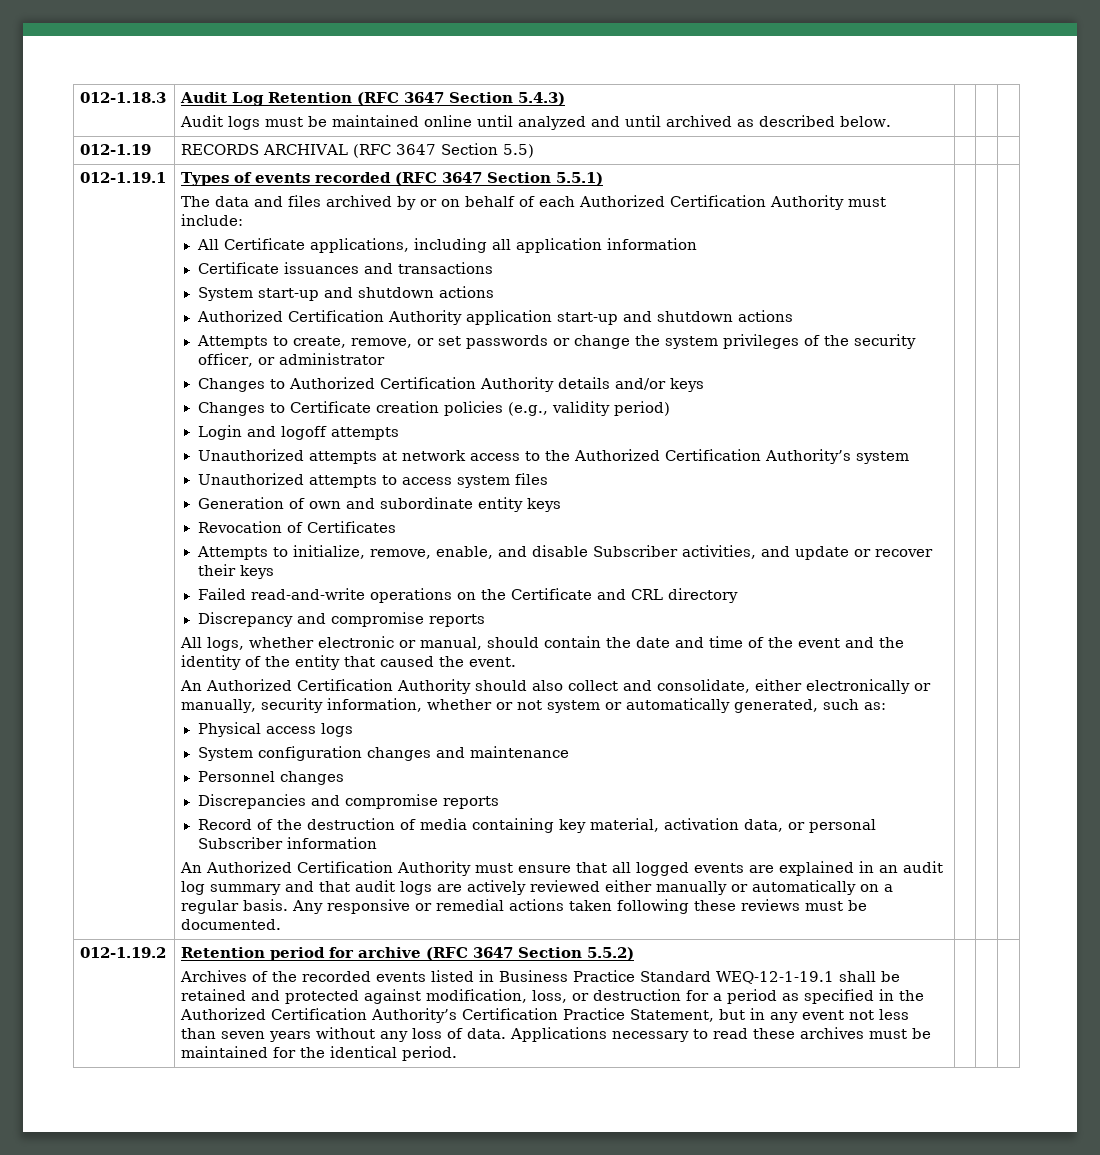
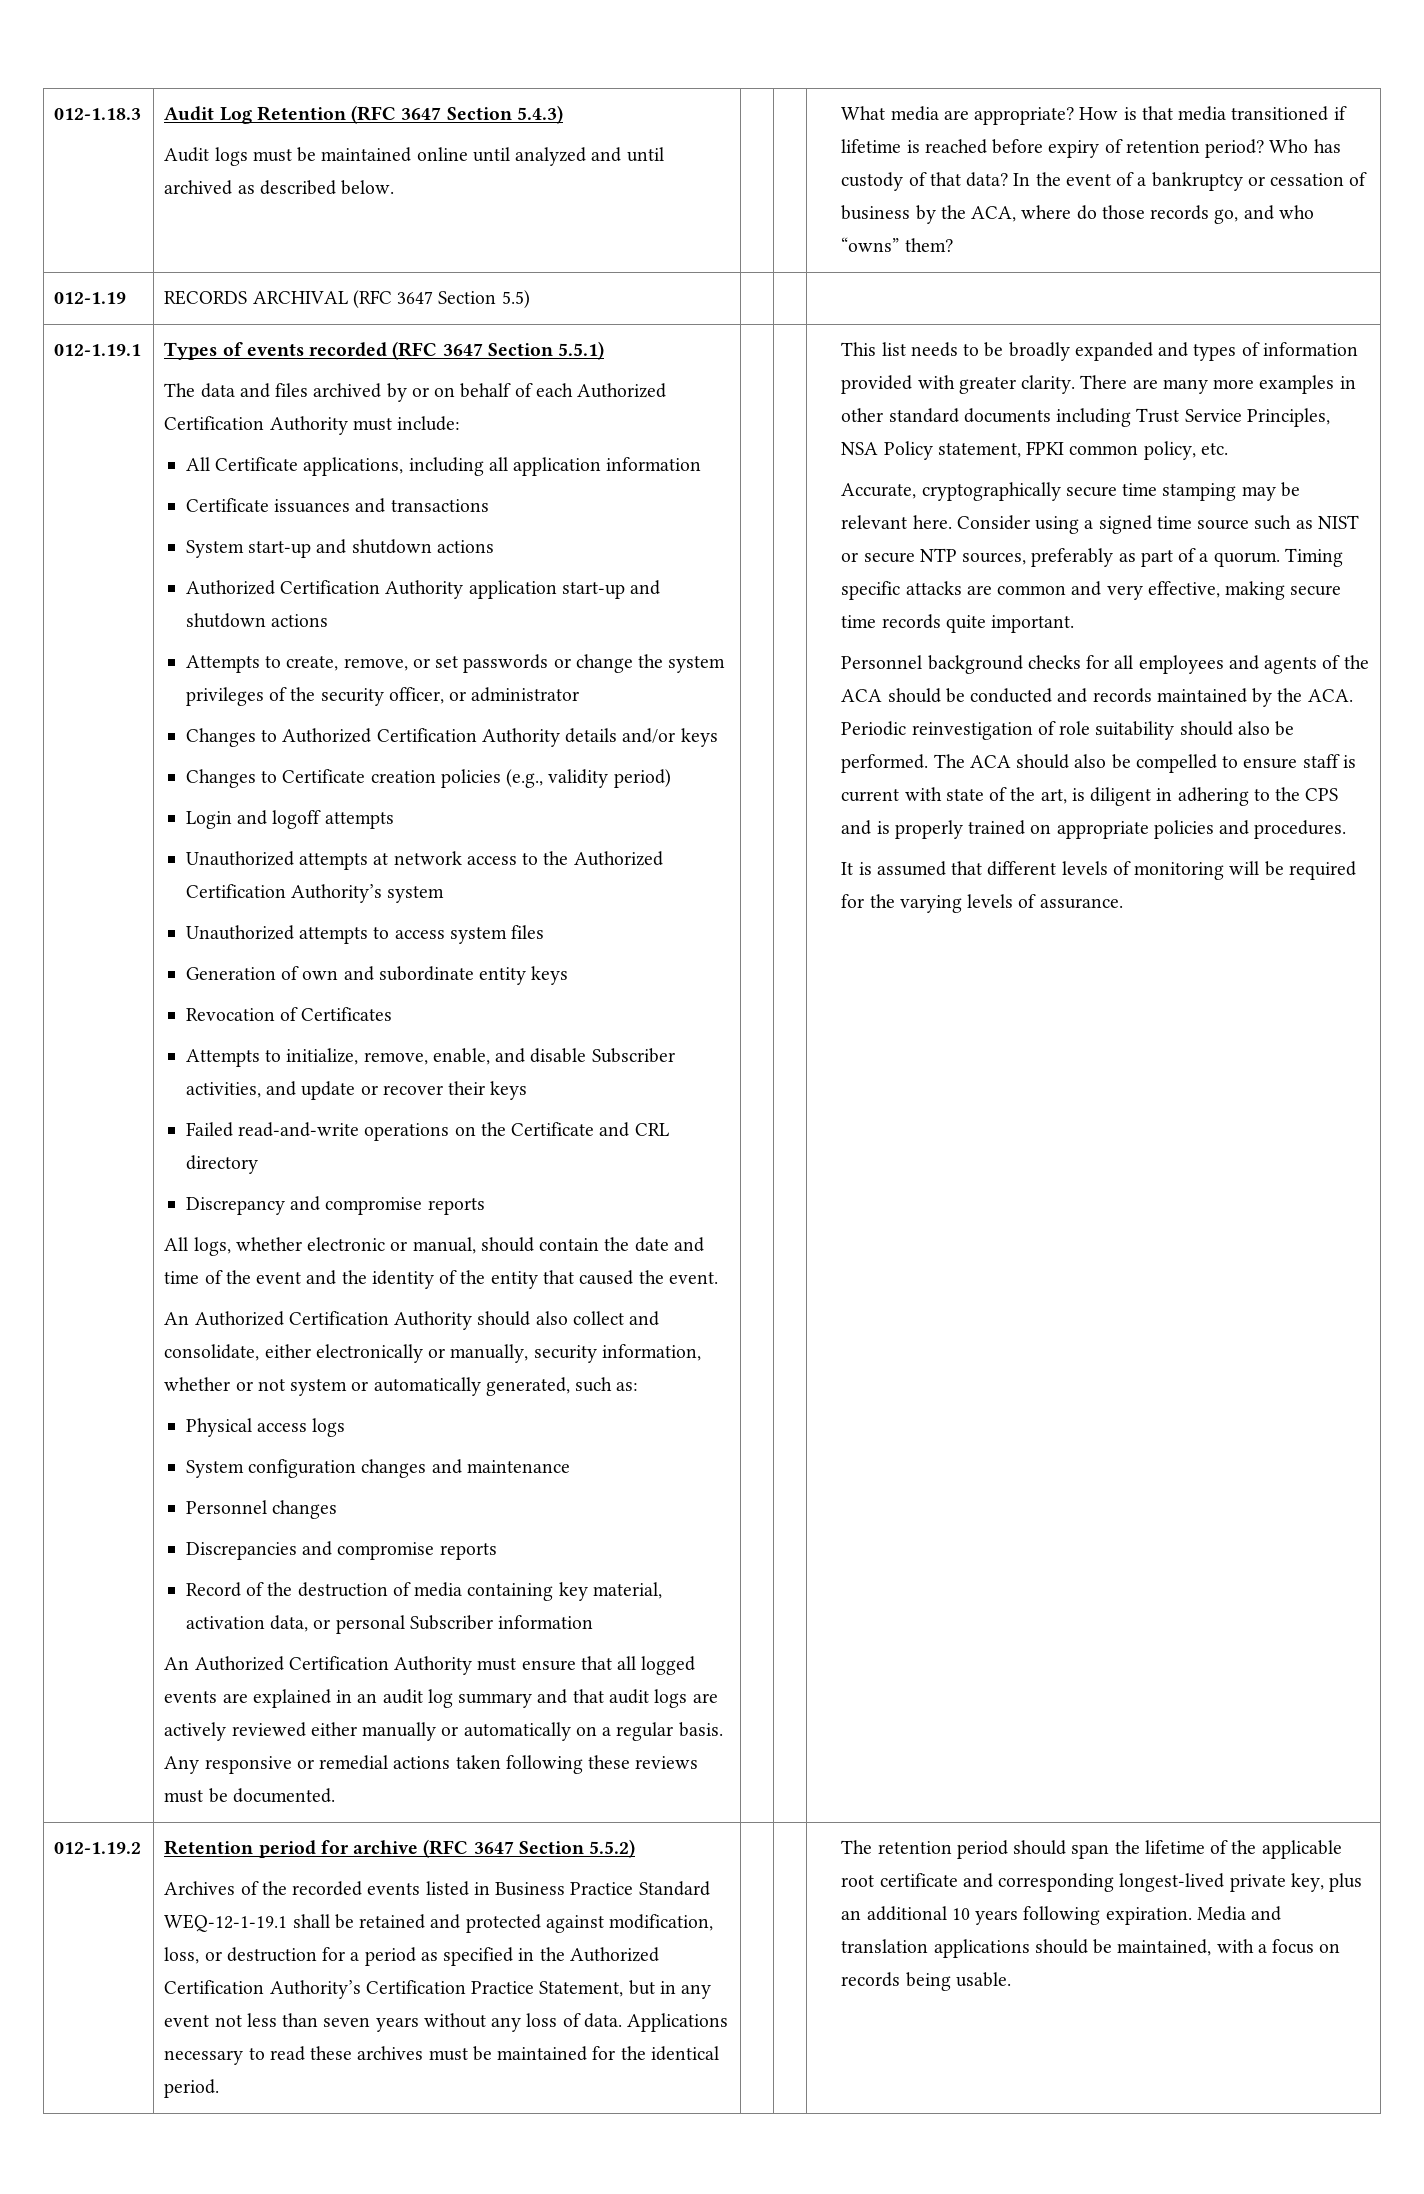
(892, 121) none -> [841,106,1347,125] [841,139,1341,158] [841,172,1368,191] [841,205,1314,224] [841,237,953,252] What media are appropriate? How is that media transitioned if lifetime is reached before expiry of retention period? Who has custody of that data? In the event of a bankruptcy or cessation of business by the ACA, where do those records go, and who “owns” them?
(282, 924) none -> [841,342,1358,361] [841,375,1356,394] [841,408,1330,427] [841,441,1228,460] [841,482,1300,501] [841,515,1359,534] [841,548,1343,567] [841,581,1342,600] [841,614,1075,633] [841,655,1369,674] [841,688,1353,707] [841,721,1295,740] [841,754,1356,773] [841,787,1339,806] [841,820,1347,839] [841,861,1356,880] [841,894,1123,913] This list needs to be broadly expanded and types of information provided with greater clarity. There are many more examples in other standard documents including Trust Service Principles, NSA Policy statement, FPKI common policy, etc. // Accurate, cryptographically secure time stamping may be relevant here. Consider using a signed time source such as NIST or secure NTP sources, preferably as part of a quorum. Timing specific attacks are common and very effective, making secure time records quite important. // Personnel background checks for all employees and agents of the ACA should be conducted and records maintained by the ACA. Periodic reinvestigation of role suitability should also be performed. The ACA should also be compelled to ensure staff is current with state of the art, is diligent in adhering to the CPS and is properly trained on appropriate policies and procedures. // It is assumed that different levels of monitoring will be required for the varying levels of assurance.
(458, 1053) none -> [841,1840,1342,1859] [841,1873,1363,1892] [841,1906,1282,1925] [841,1939,1341,1958] [841,1972,1011,1991] The retention period should span the lifetime of the applicable root certificate and corresponding longest-lived private key, plus an additional 10 years following expiration. Media and translation applications should be maintained, with a focus on records being usable.

